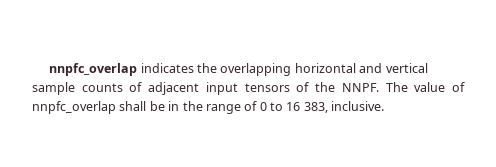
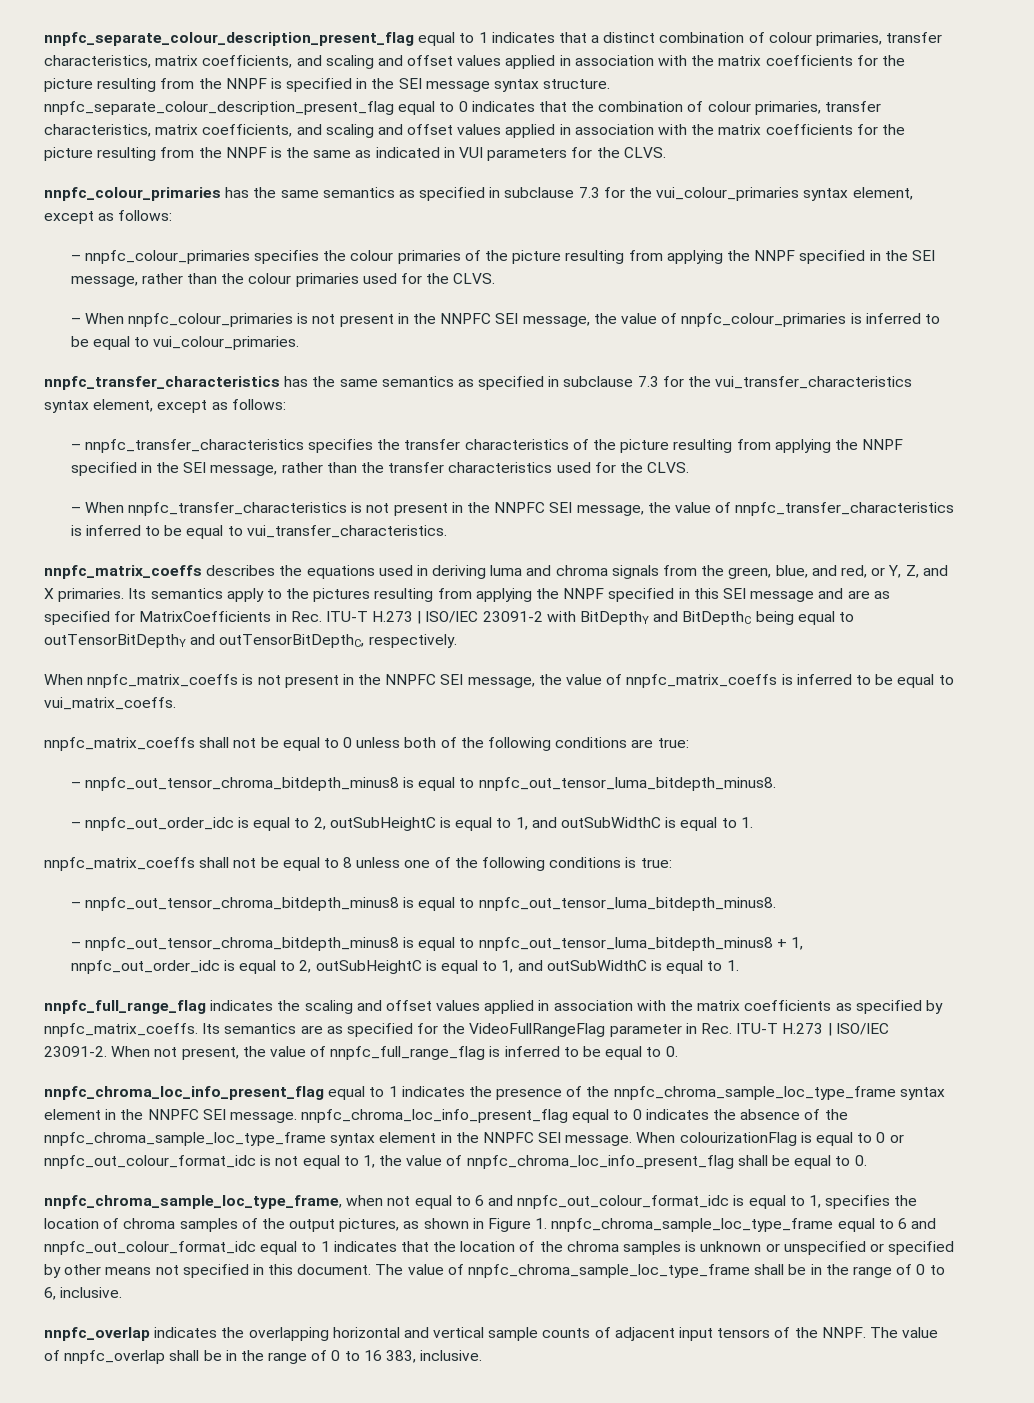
(49, 69) none -> [44,32,943,46] [44,55,905,69] [44,78,611,92] [44,101,882,115] [44,124,905,138] [44,147,666,161] [44,187,913,201] [44,210,173,224] [70,250,935,264] [70,273,496,287] [70,313,940,327] [70,336,300,350] [44,376,913,390] [44,399,286,413] [70,439,904,453] [70,462,690,476] [70,502,955,516] [70,525,447,539] [44,565,948,579] [44,588,890,602] [44,611,854,625] [44,634,457,648] [44,674,954,688] [44,697,176,710] [44,737,689,751] [70,777,776,791] [70,817,753,831] [44,857,672,871] [70,897,776,911] [70,937,804,951] [70,960,739,974] [44,1000,943,1014] [44,1023,889,1037] [44,1046,678,1060] [44,1086,945,1100] [44,1109,848,1123] [44,1132,904,1146] [44,1155,867,1169] [44,1195,918,1209] [44,1218,937,1232] [44,1241,955,1255] [44,1264,945,1278] [44,1287,123,1300] nnpfc_separate_colour_description_present_flag equal to 1 indicates that a distinct combination of colour primaries, transfer characteristics, matrix coefficients, and scaling and offset values applied in association with the matrix coefficients for the picture resulting from the NNPF is specified in the SEI message syntax structure. nnpfc_separate_colour_description_present_flag equal to 0 indicates that the combination of colour primaries, transfer characteristics, matrix coefficients, and scaling and offset values applied in association with the matrix coefficients for the picture resulting from the NNPF is the same as indicated in VUI parameters for the CLVS. // nnpfc_colour_primaries has the same semantics as specified in subclause 7.3 for the vui_colour_primaries syntax element, except as follows: // – nnpfc_colour_primaries specifies the colour primaries of the picture resulting from applying the NNPF specified in the SEI message, rather than the colour primaries used for the CLVS. // – When nnpfc_colour_primaries is not present in the NNPFC SEI message, the value of nnpfc_colour_primaries is inferred to be equal to vui_colour_primaries. // nnpfc_transfer_characteristics has the same semantics as specified in subclause 7.3 for the vui_transfer_characteristics syntax element, except as follows: // – nnpfc_transfer_characteristics specifies the transfer characteristics of the picture resulting from applying the NNPF specified in the SEI message, rather than the transfer characteristics used for the CLVS. // – When nnpfc_transfer_characteristics is not present in the NNPFC SEI message, the value of nnpfc_transfer_characteristics is inferred to be equal to vui_transfer_characteristics. // nnpfc_matrix_coeffs describes the equations used in deriving luma and chroma signals from the green, blue, and red, or Y, Z, and X primaries. Its semantics apply to the pictures resulting from applying the NNPF specified in this SEI message and are as specified for MatrixCoefficients in Rec. ITU-T H.273 | ISO/IEC 23091-2 with BitDepthY and BitDepthC being equal to outTensorBitDepthY and outTensorBitDepthC, respectively. // When nnpfc_matrix_coeffs is not present in the NNPFC SEI message, the value of nnpfc_matrix_coeffs is inferred to be equal to vui_matrix_coeffs. // nnpfc_matrix_coeffs shall not be equal to 0 unless both of the following conditions are true: // – nnpfc_out_tensor_chroma_bitdepth_minus8 is equal to nnpfc_out_tensor_luma_bitdepth_minus8. // – nnpfc_out_order_idc is equal to 2, outSubHeightC is equal to 1, and outSubWidthC is equal to 1. // nnpfc_matrix_coeffs shall not be equal to 8 unless one of the following conditions is true: // – nnpfc_out_tensor_chroma_bitdepth_minus8 is equal to nnpfc_out_tensor_luma_bitdepth_minus8. // – nnpfc_out_tensor_chroma_bitdepth_minus8 is equal to nnpfc_out_tensor_luma_bitdepth_minus8 + 1, nnpfc_out_order_idc is equal to 2, outSubHeightC is equal to 1, and outSubWidthC is equal to 1. // nnpfc_full_range_flag indicates the scaling and offset values applied in association with the matrix coefficients as specified by nnpfc_matrix_coeffs. Its semantics are as specified for the VideoFullRangeFlag parameter in Rec. ITU-T H.273 | ISO/IEC 23091-2. When not present, the value of nnpfc_full_range_flag is inferred to be equal to 0. // nnpfc_chroma_loc_info_present_flag equal to 1 indicates the presence of the nnpfc_chroma_sample_loc_type_frame syntax element in the NNPFC SEI message. nnpfc_chroma_loc_info_present_flag equal to 0 indicates the absence of the nnpfc_chroma_sample_loc_type_frame syntax element in the NNPFC SEI message. When colourizationFlag is equal to 0 or nnpfc_out_colour_format_idc is not equal to 1, the value of nnpfc_chroma_loc_info_present_flag shall be equal to 0. // nnpfc_chroma_sample_loc_type_frame, when not equal to 6 and nnpfc_out_colour_format_idc is equal to 1, specifies the location of chroma samples of the output pictures, as shown in Figure 1. nnpfc_chroma_sample_loc_type_frame equal to 6 and nnpfc_out_colour_format_idc equal to 1 indicates that the location of the chroma samples is unknown or unspecified or specified by other means not specified in this document. The value of nnpfc_chroma_sample_loc_type_frame shall be in the range of 0 to 6, inclusive. //

